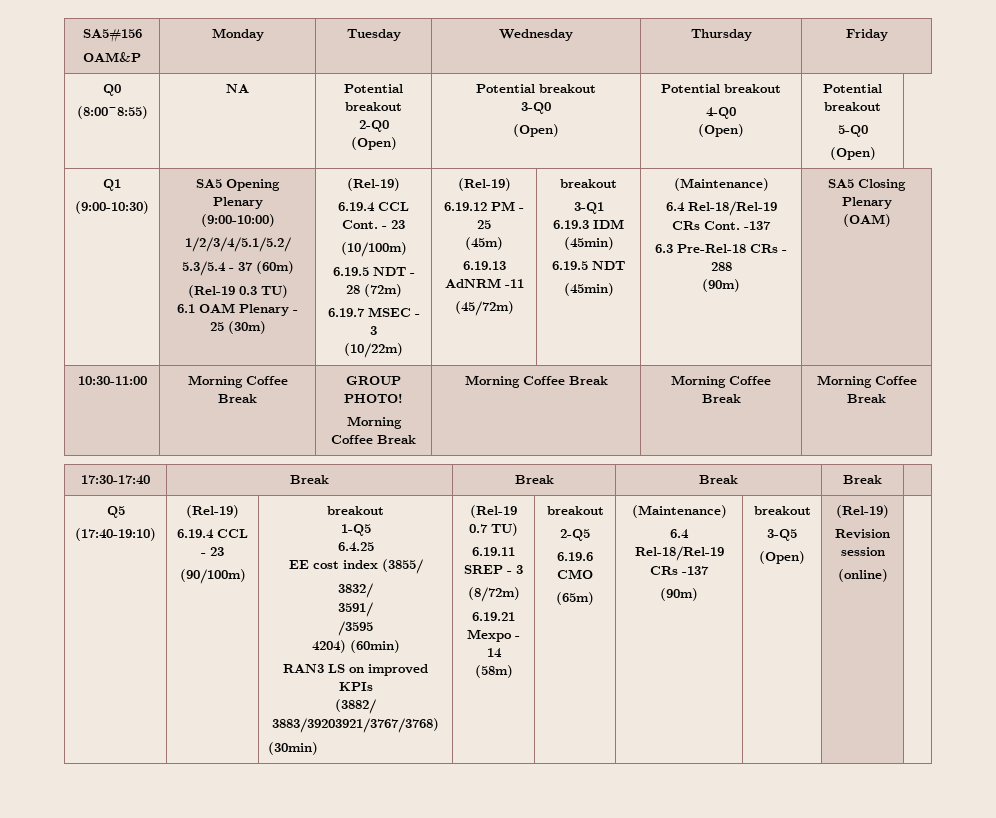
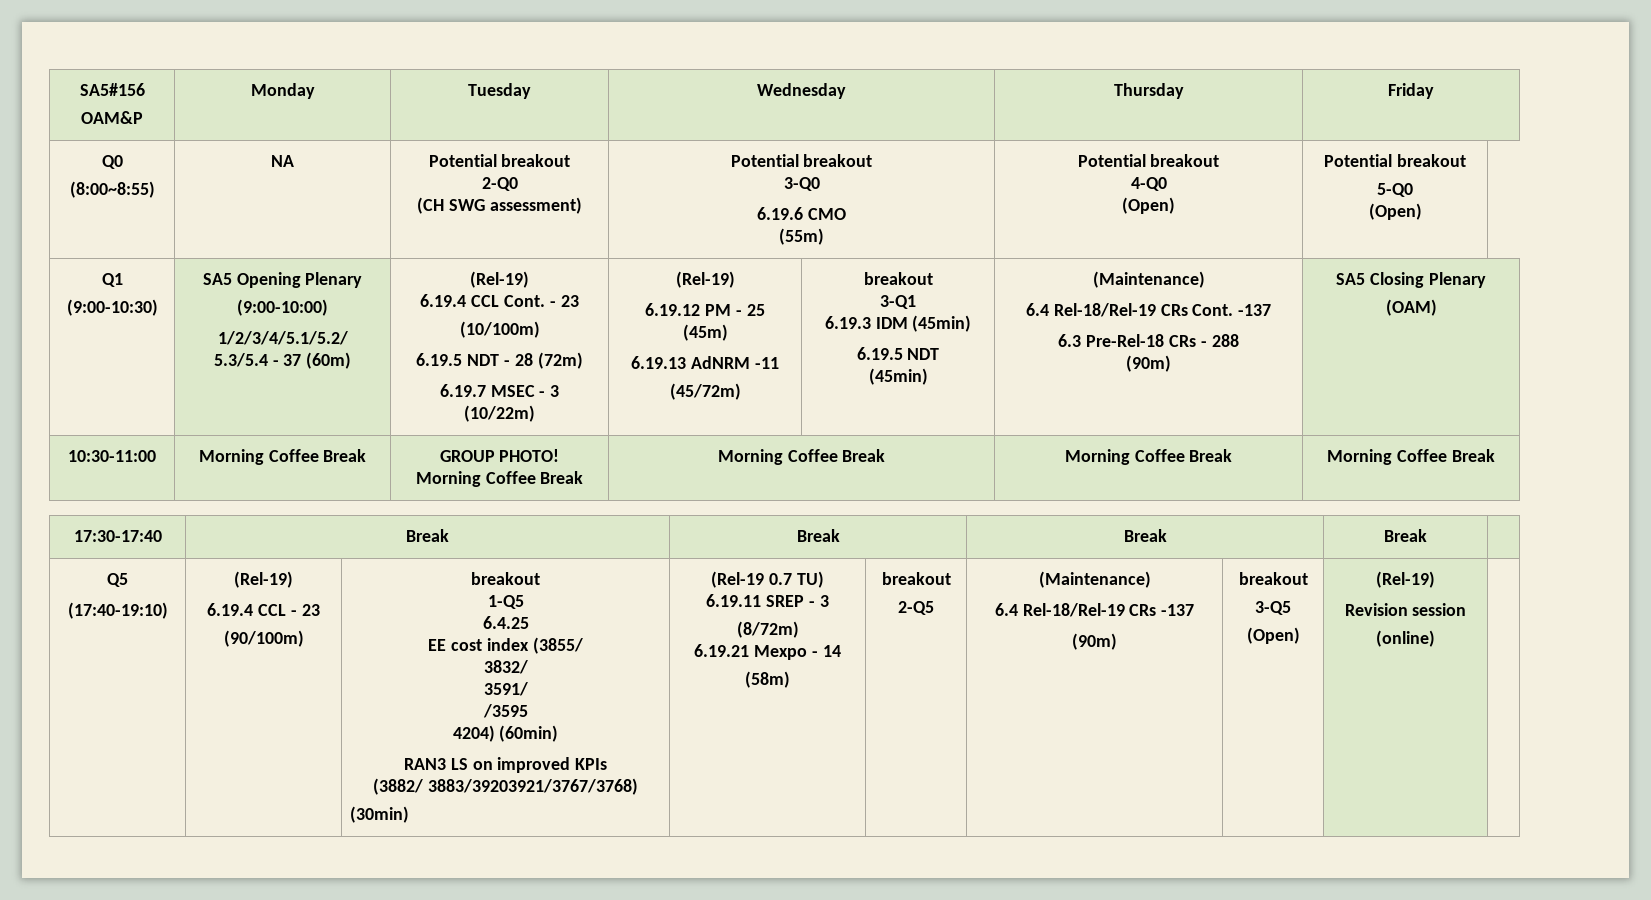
[350,137,397,150] (Open) -> [417,197,582,214] (CH SWG assessment)
[513,124,559,137] (Open) -> [757,207,846,220] [779,228,824,245] 6.19.6 CMO // (55m)
[187,285,288,298] [177,303,298,316] [209,321,266,334] // (Rel-19 0.3 TU) // 6.1 OAM Plenary - 25 (30m) -> (352, 360) none
[557,552,593,561] [557,569,593,579] [556,592,594,605] // 6.19.6 CMO // (65m) -> (934, 608) none

